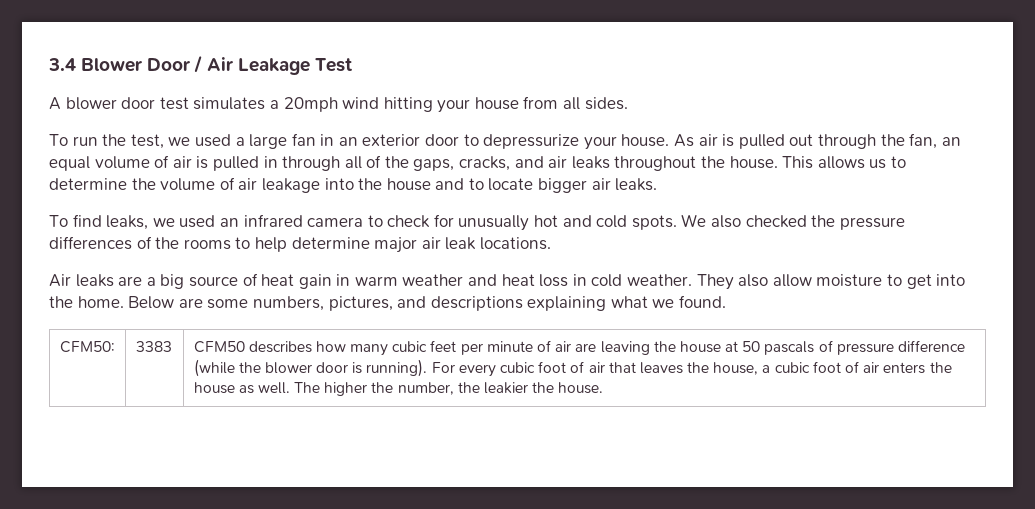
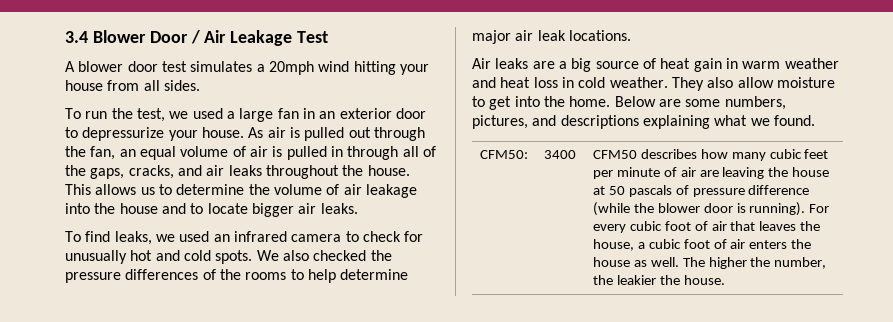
[135,341,172,352] 3383 -> [543,150,576,159] 3400

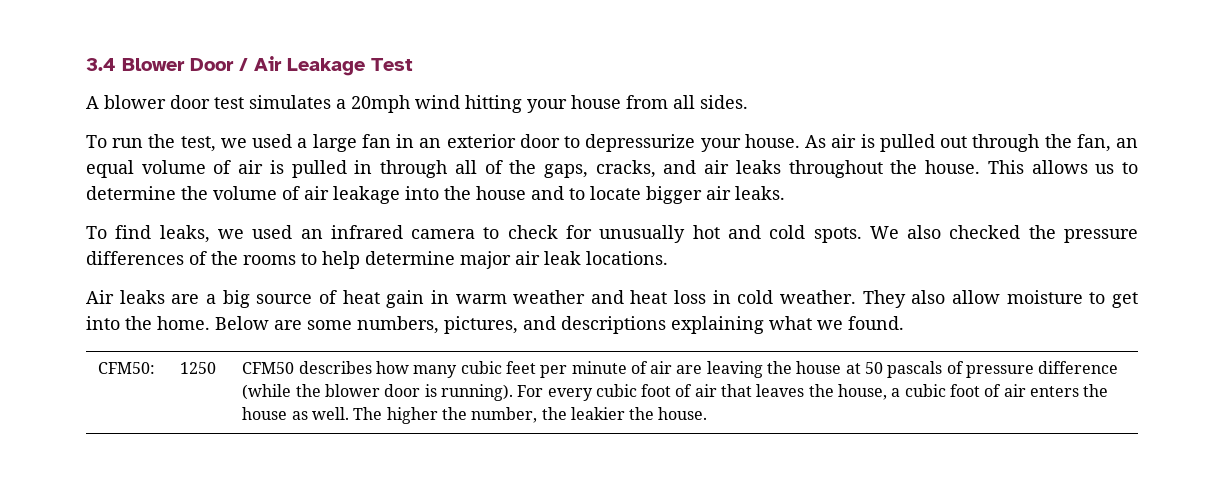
[543,150,576,159] 3400 -> [180,362,217,374] 1250

